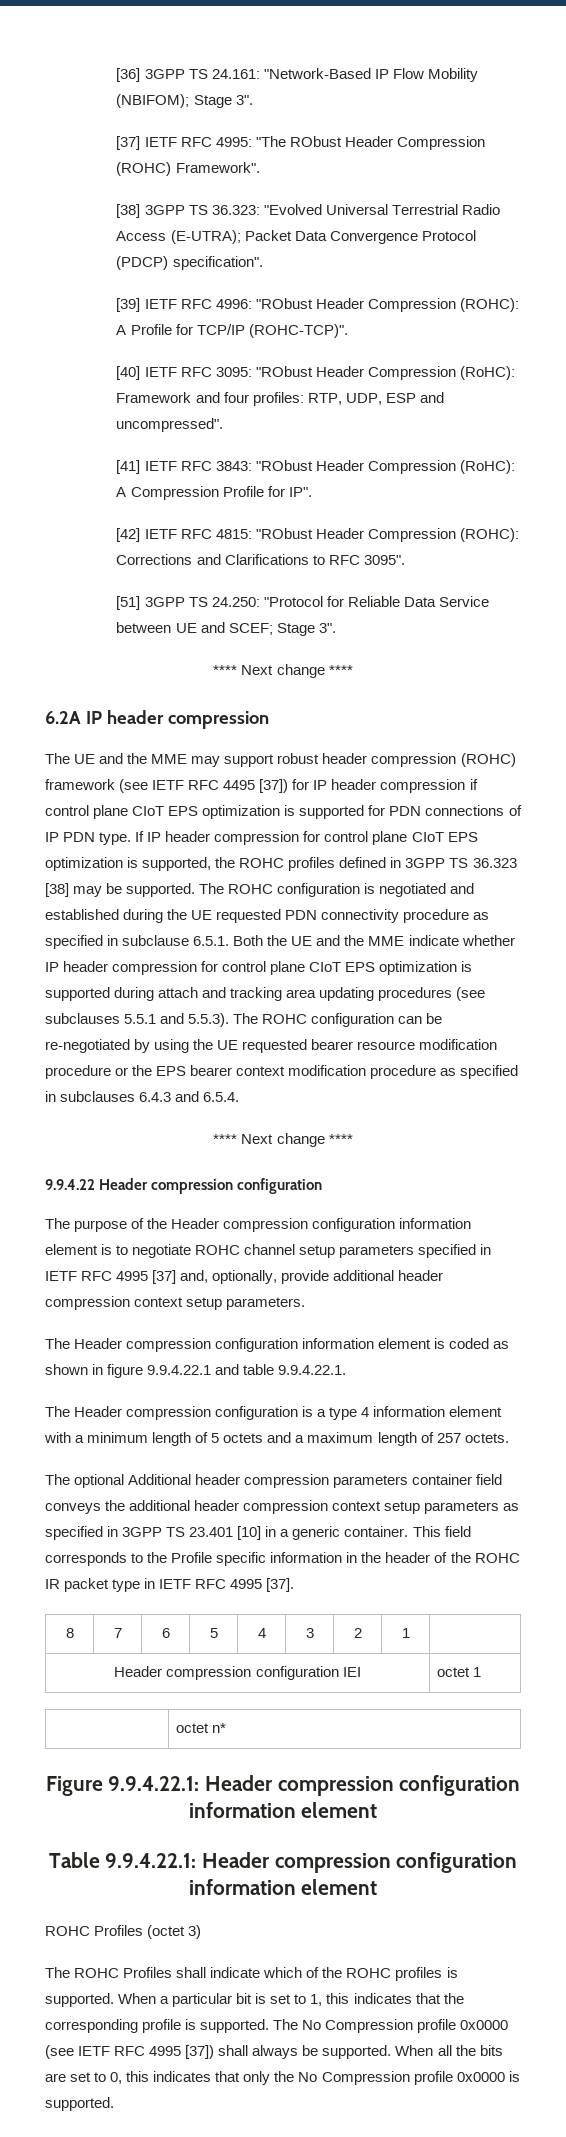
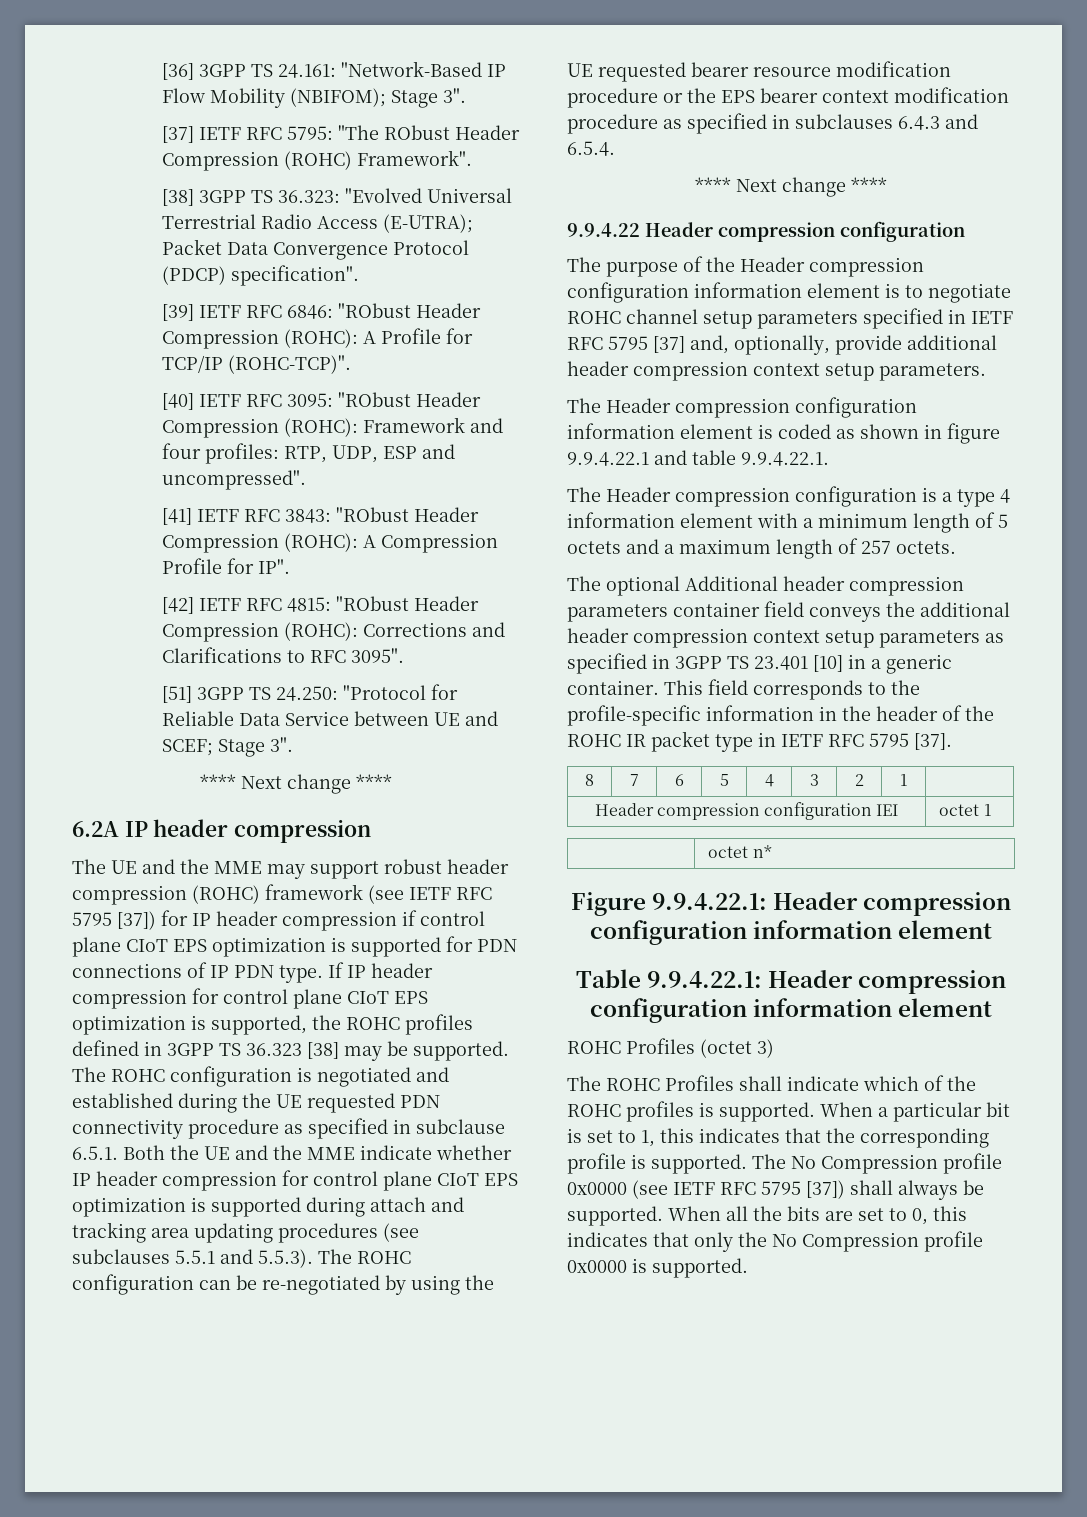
[215,137,252,147] 4995: -> [287,126,334,140] 5795:
[215,299,252,309] 4996: -> [287,305,334,319] 6846:
[459,366,515,380] (RoHC): -> [284,418,359,437] (ROHC):
[459,460,515,474] (RoHC): -> [284,533,359,552] (ROHC):
[223,780,256,790] 4495 -> [72,912,112,926] 5795
[116,1271,149,1281] 4995 -> [608,336,648,350] 5795
[171,1552,267,1566] Profile specific -> [567,705,701,726] profile-specific
[230,1579,263,1589] 4995 -> [869,733,909,747] 5795
[149,2046,182,2056] 4995 -> [761,1181,801,1195] 5795

